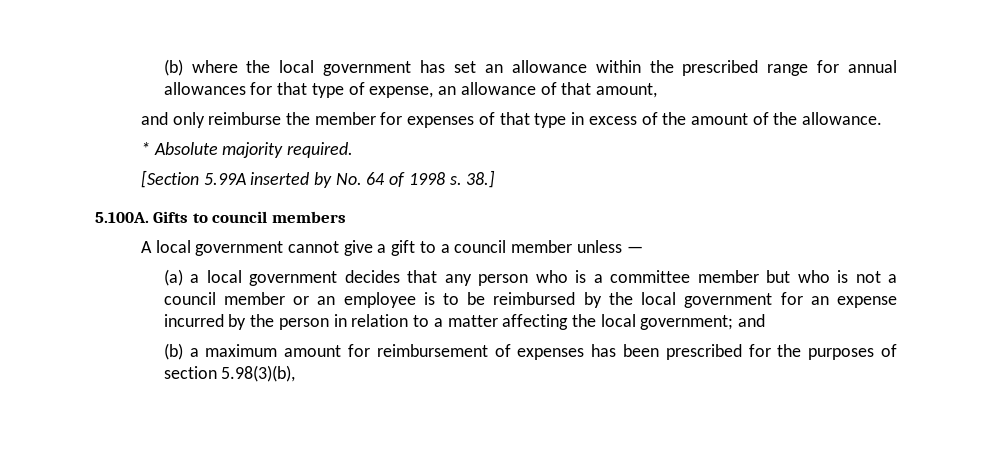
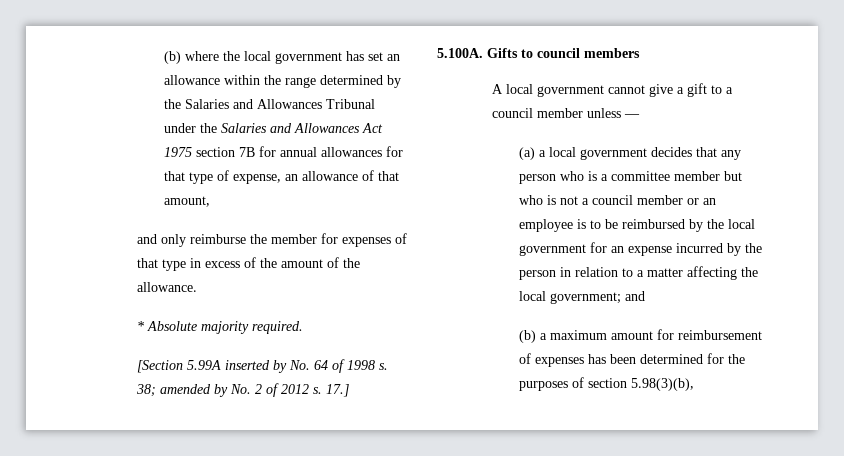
[682,60,809,76] prescribed range -> [284,75,401,88] [163,99,375,109] [163,123,383,133] [163,147,255,157] range determined by the Salaries and Allowances Tribunal under the Salaries and Allowances Act 1975 section 7B
[466,170,496,188] 38.] -> [135,383,349,397] 38; amended by No. 2 of 2012 s. 17.]
[665,344,742,360] prescribed -> [639,354,703,364] determined

